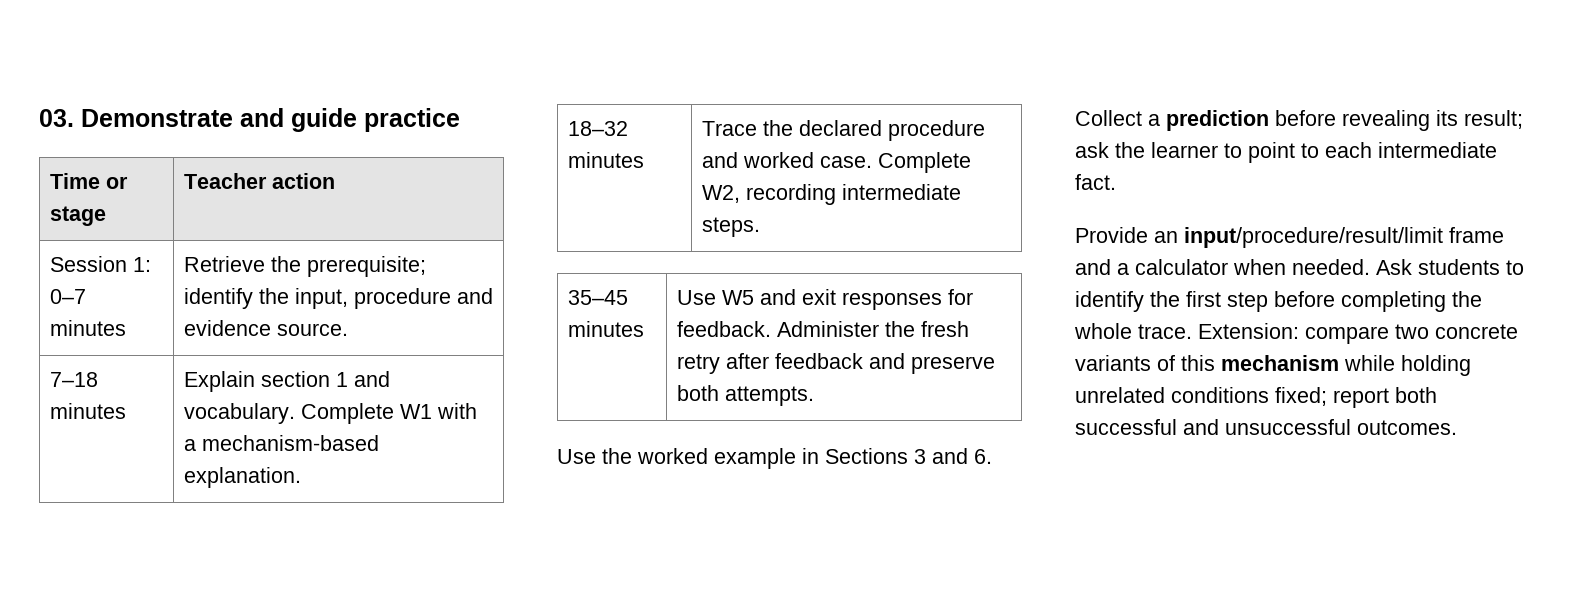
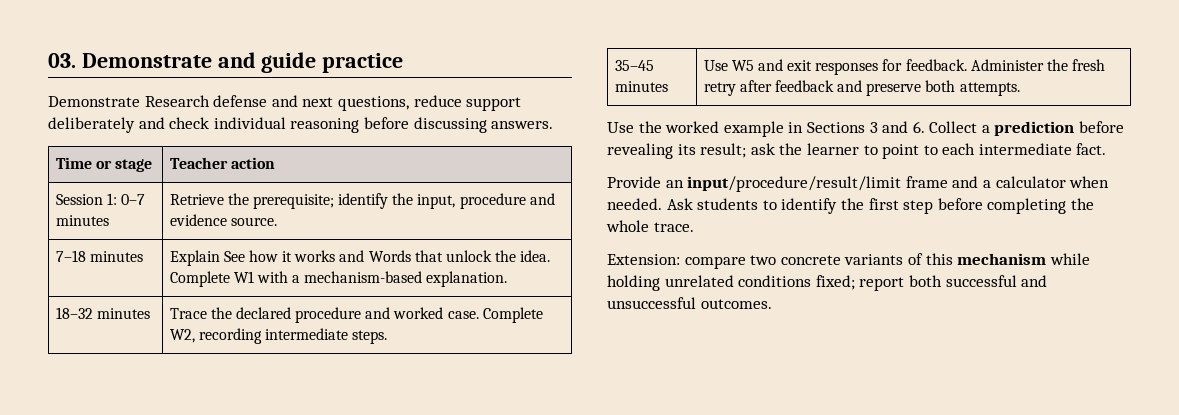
(460, 120) none -> [48,95,522,111] [48,117,554,133] // Demonstrate Research defense and next questions, reduce support deliberately and check individual reasoning before discussing answers.
[260,371,390,387] [183,403,295,424] section 1 and vocabulary. -> [223,250,551,262] See how it works and Words that unlock the idea.
(1192, 331) none -> (694, 227) //

